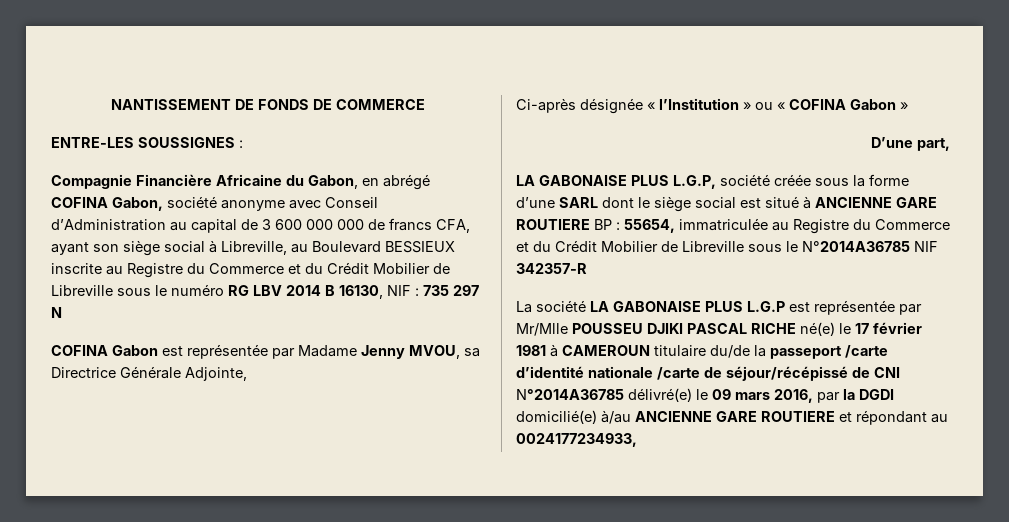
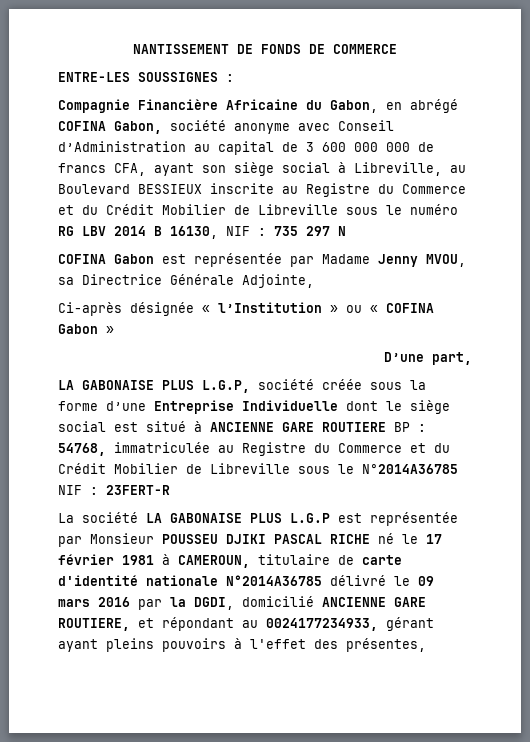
[559,197,598,208] SARL -> [154,400,338,414] Entreprise Individuelle
[624,219,675,233] 55654, -> [58,443,106,456] 54768,
[516,263,587,274] 342357-R -> [90,485,170,495] : 23FERT-R
[516,323,568,336] Mr/Mlle -> [90,533,154,544] Monsieur
[800,322,835,336] né(e) -> [378,533,394,544] né
[562,345,888,359] [516,366,900,381] [516,388,692,402] CAMEROUN titulaire du/de la passeport /carte d’identité nationale /carte de séjour/récépissé de CNI N°2014A36785 délivré(e) -> [178,554,402,568] [58,575,386,586] CAMEROUN, titulaire de carte d'identité nationale N°2014A36785 délivré
[774,389,813,403] 2016, -> [98,597,130,607] 2016
[859,389,894,400] [516,410,835,424] DGDI domicilié(e) à/au ANCIENNE GARE ROUTIERE -> [194,596,426,610] [58,618,130,631] DGDI, domicilié ANCIENNE GARE ROUTIERE,
(637, 440) none -> [386,617,434,631] [58,638,426,652] gérant ayant pleins pouvoirs à l'effet des présentes,

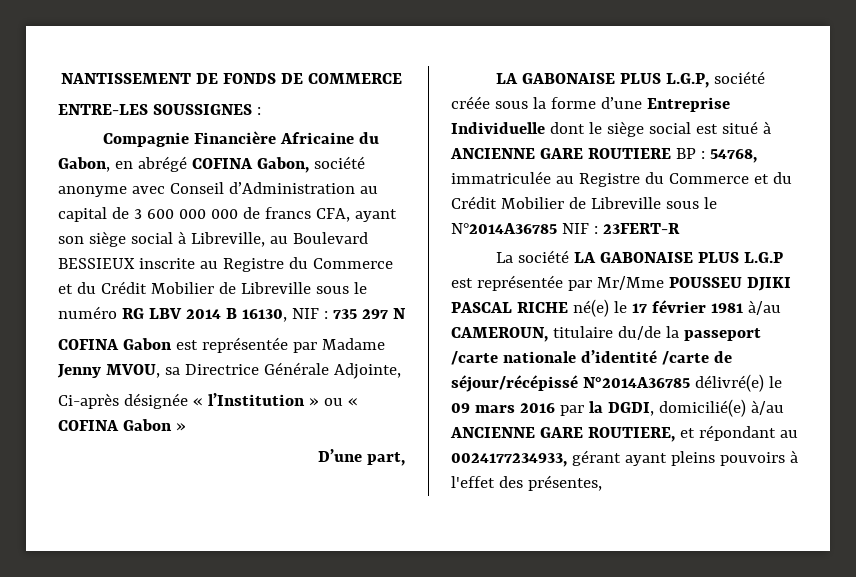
[90,533,154,544] Monsieur -> [596,276,664,290] Mr/Mme
[378,533,394,544] né -> [572,299,609,317] né(e)
[162,554,170,565] à -> [747,300,781,315] à/au
[338,555,402,565] [58,575,386,586] de carte d'identité nationale N°2014A36785 délivré -> [617,326,761,341] [451,350,732,365] [451,374,764,392] du/de la passeport /carte nationale d’identité /carte de séjour/récépissé N°2014A36785 délivré(e)
[242,596,314,607] domicilié -> [658,399,784,417] domicilié(e) à/au

